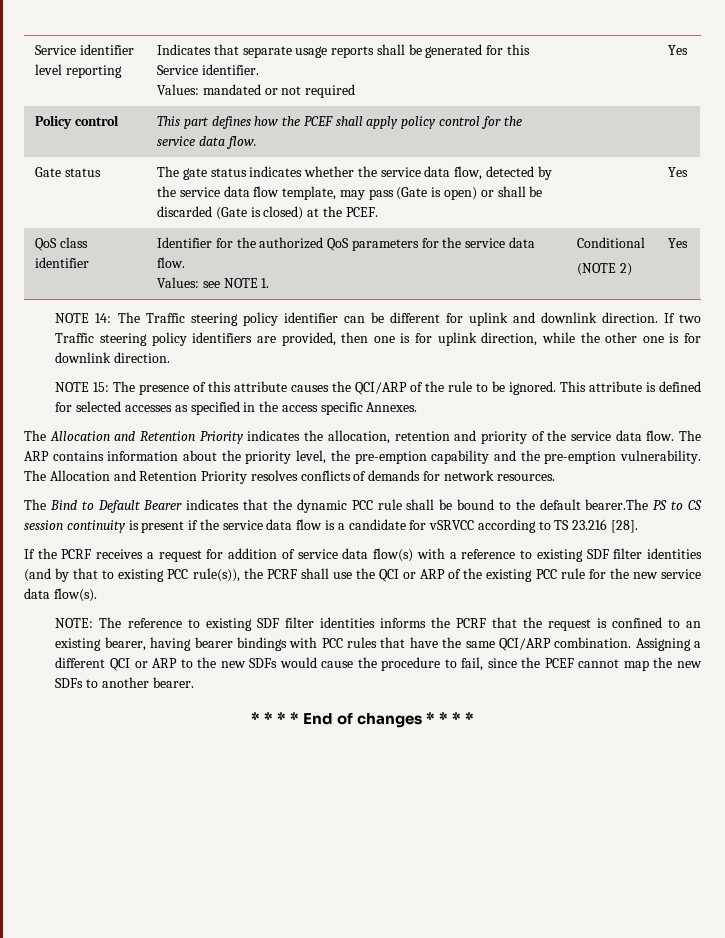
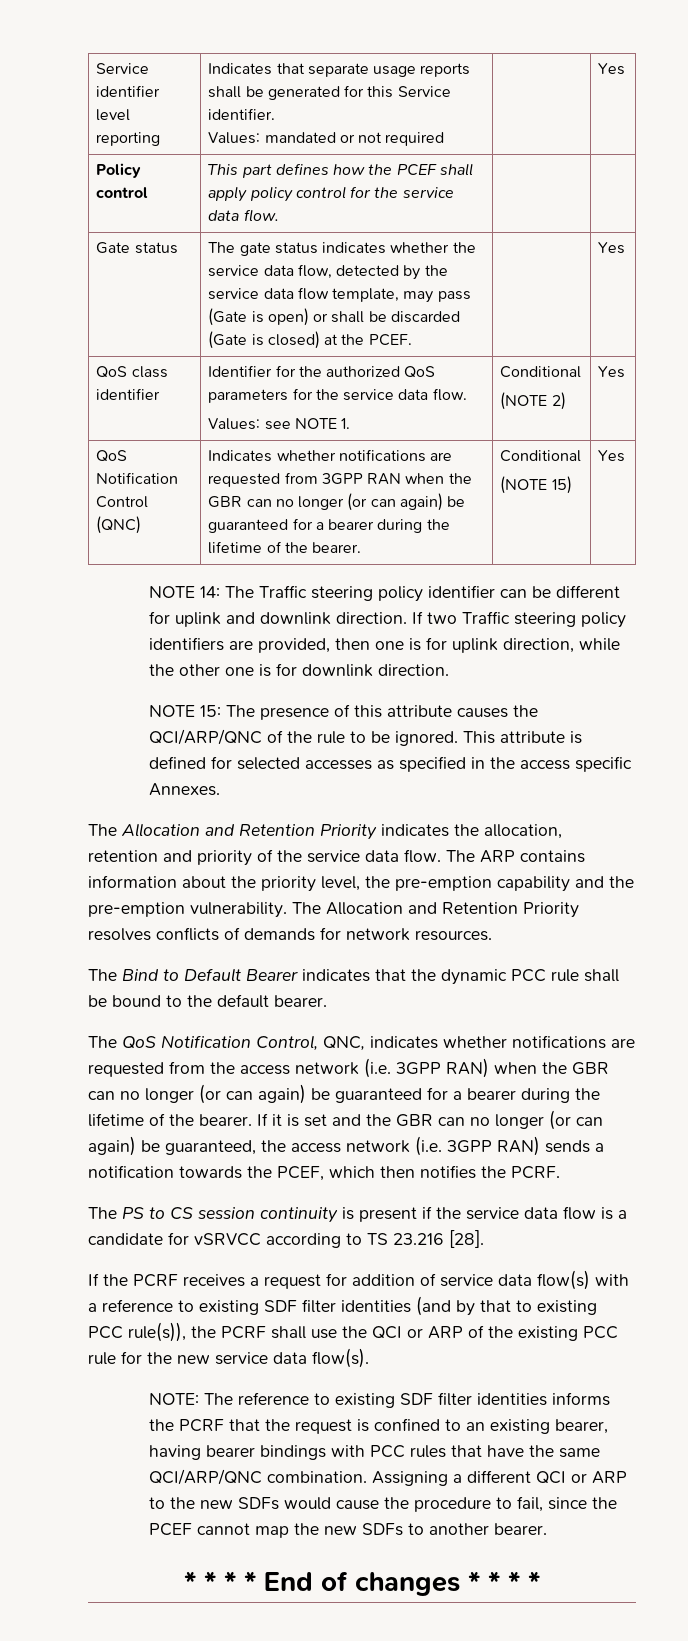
(689, 243) none -> [96,450,128,462] [96,472,179,484] [96,496,149,508] [96,516,142,534] [208,449,453,462] [208,472,472,487] [208,493,466,511] [208,518,450,533] [208,541,362,554] [500,450,582,462] [500,476,572,494] [598,450,626,462] // QoS Notification Control (QNC) | Indicates whether notifications are requested from 3GPP RAN when the GBR can no longer (or can again) be guaranteed for a bearer during the lifetime of the bearer. | Conditional // (NOTE 15) | Yes
[355,382,408,395] QCI/ARP -> [149,729,263,745] QCI/ARP/QNC
[585,499,649,510] bearer.The -> [274,995,327,1007] [88,1035,635,1051] [88,1058,609,1078] [88,1084,600,1104] [88,1110,603,1130] [88,1136,604,1156] [88,1165,560,1181] [88,1207,117,1219] bearer. // The QoS Notification Control, QNC, indicates whether notifications are requested from the access network (i.e. 3GPP RAN) when the GBR can no longer (or can again) be guaranteed for a bearer during the lifetime of the bearer. If it is set and the GBR can no longer (or can again) be guaranteed, the access network (i.e. 3GPP RAN) sends a notification towards the PCEF, which then notifies the PCRF. // The
[498,638,551,651] QCI/ARP -> [149,1469,263,1485] QCI/ARP/QNC

